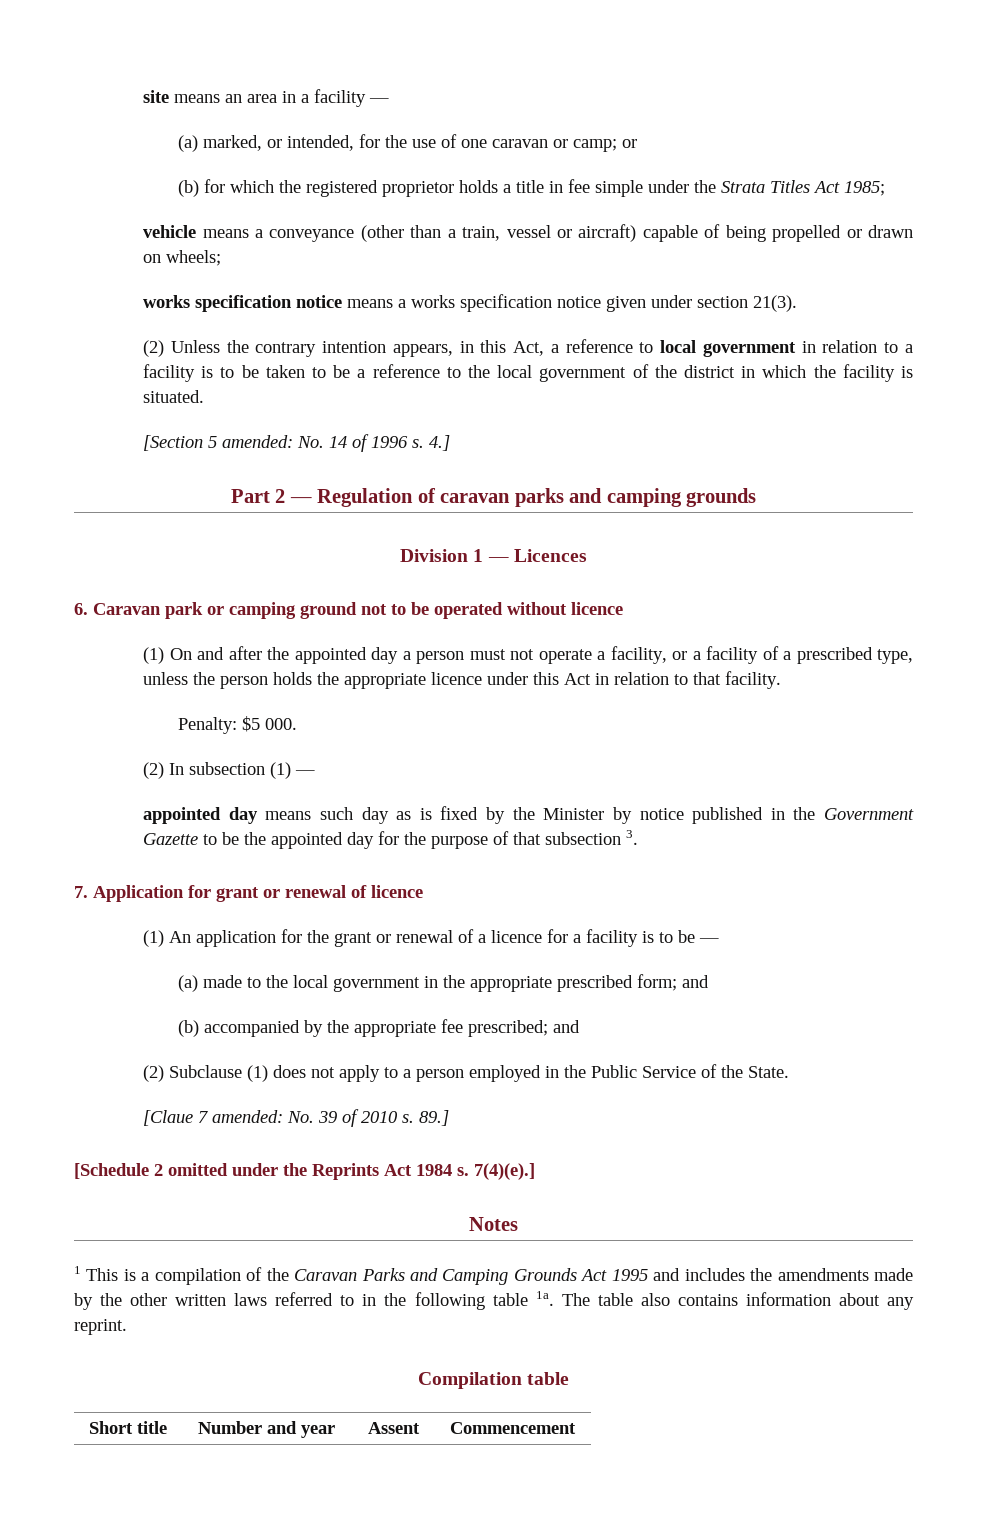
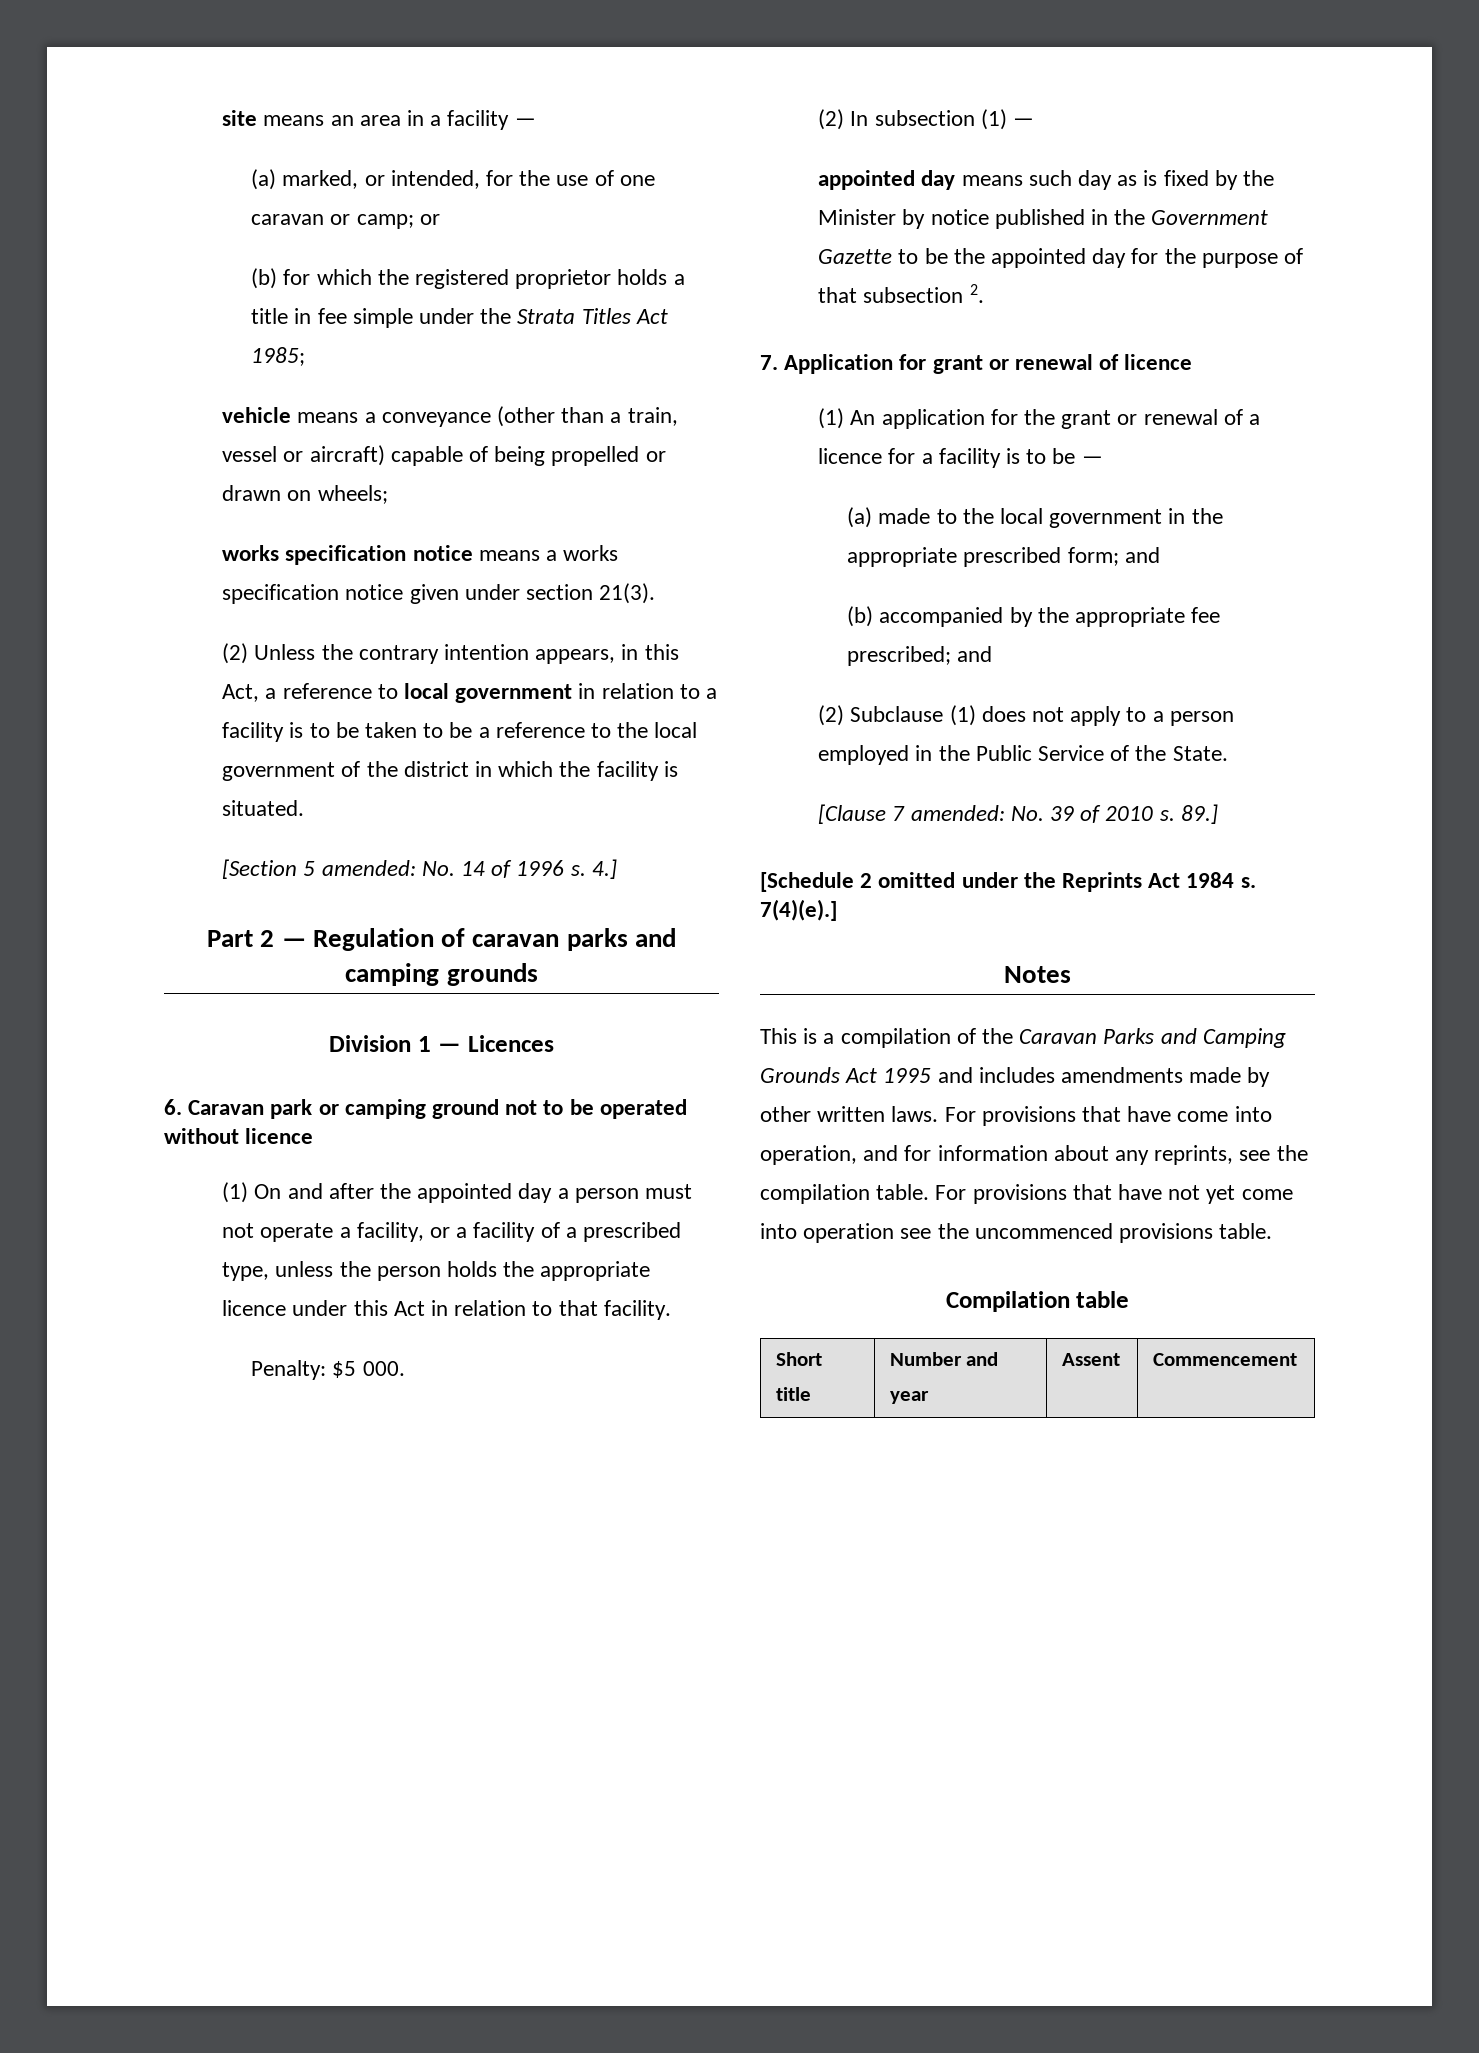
[626,830,639,845] 3. -> [969,284,984,303] 2.
[143,1110,194,1126] [Claue -> [818,804,887,824] [Clause
[74,1266,81,1274] 1 -> (1071, 974) none
[750,1268,773,1281] the -> (1055, 1075) none
[100,1293,123,1306] the -> (1271, 1077) none
[234,1291,914,1310] [74,1319,127,1335] laws referred to in the following table 1a. The table also contains information about any reprint. -> [891,1106,1272,1126] [760,1145,1308,1165] [760,1184,1293,1204] [760,1223,1273,1243] laws. For provisions that have come into operation, and for information about any reprints, see the compilation table. For provisions that have not yet come into operation see the uncommenced provisions table.

